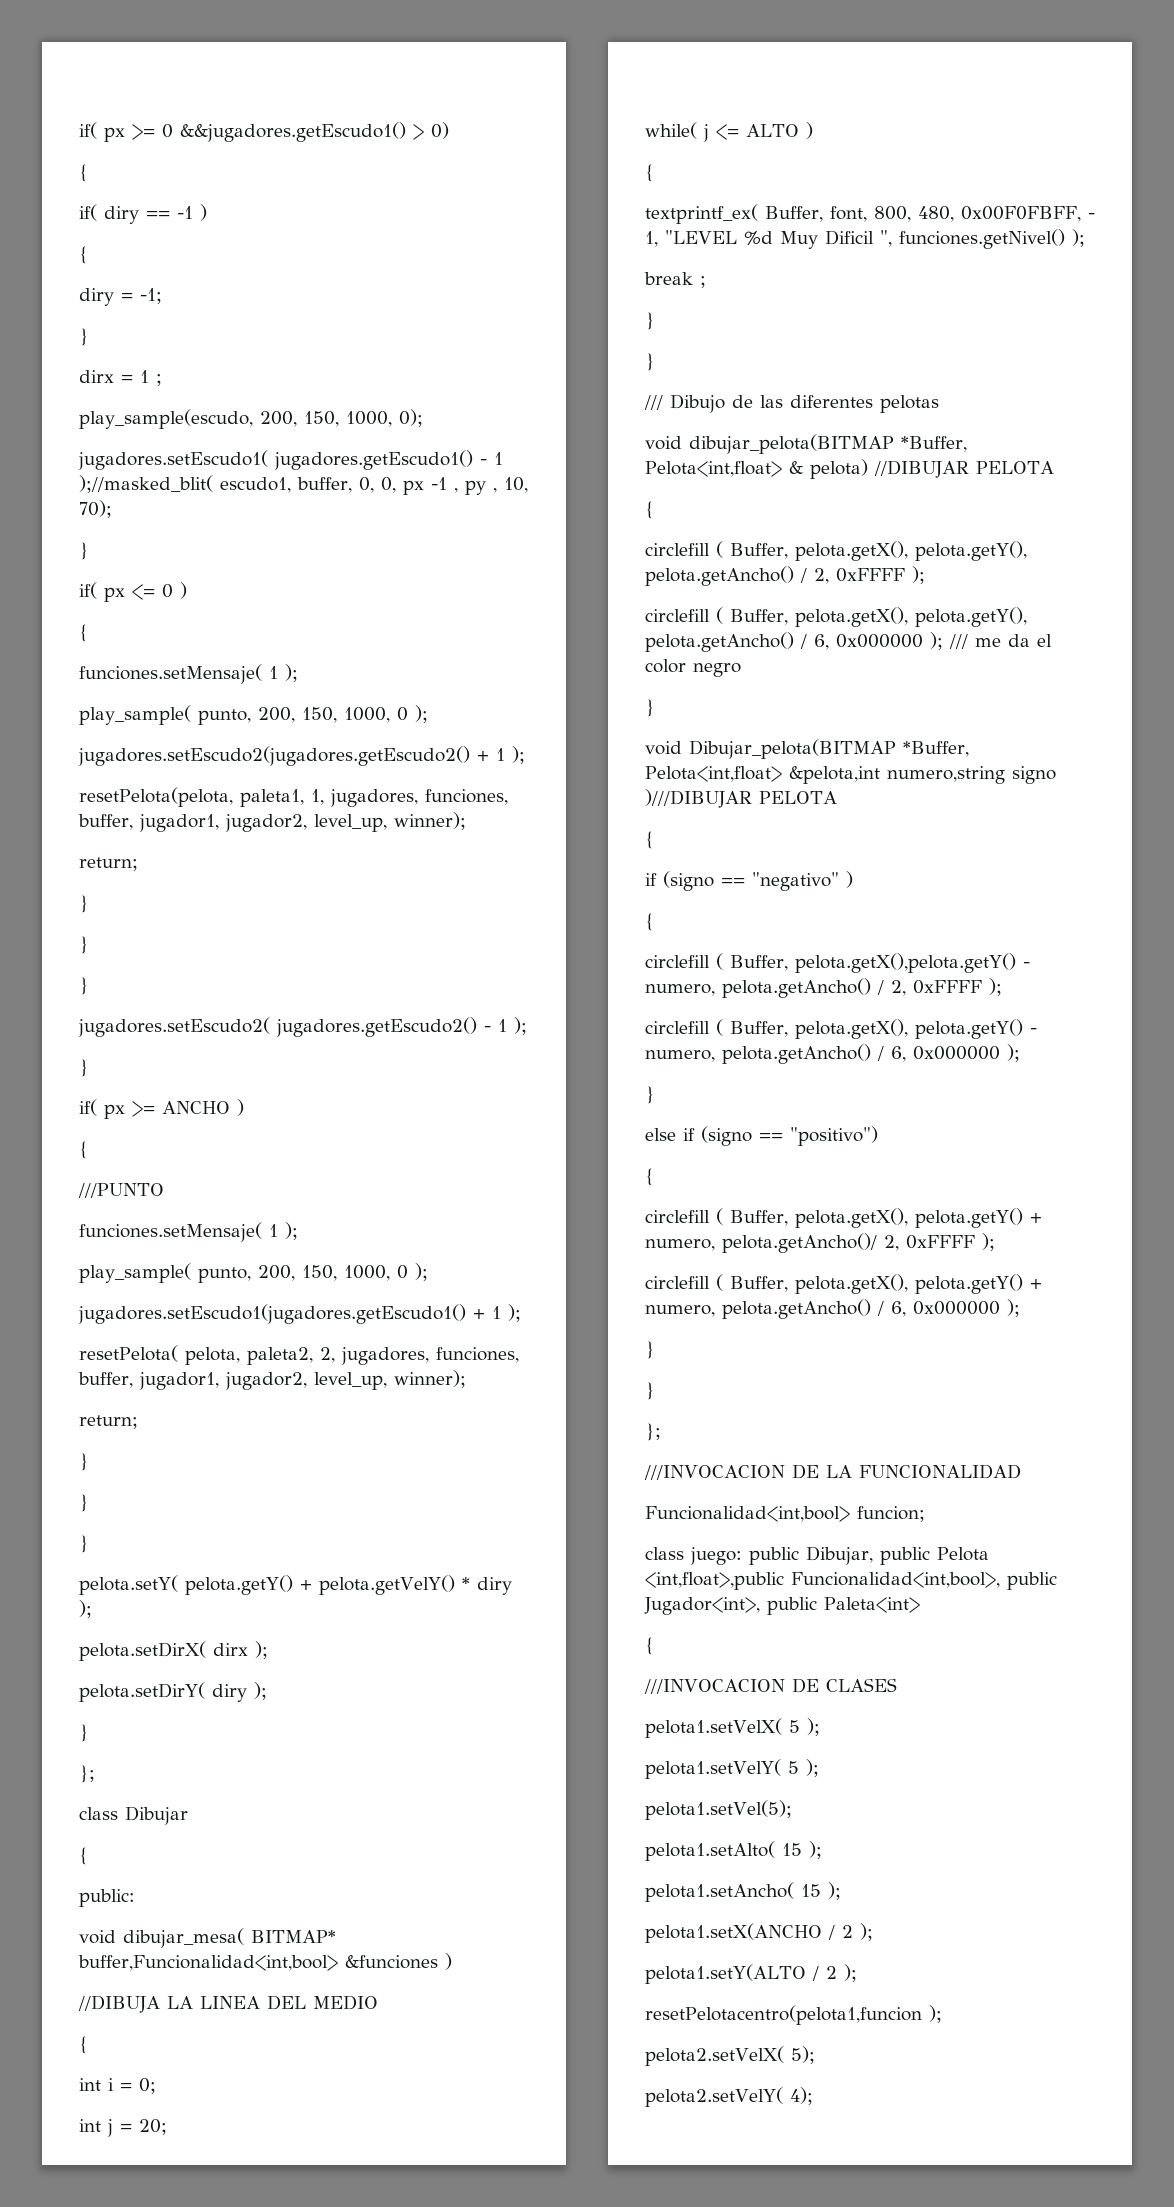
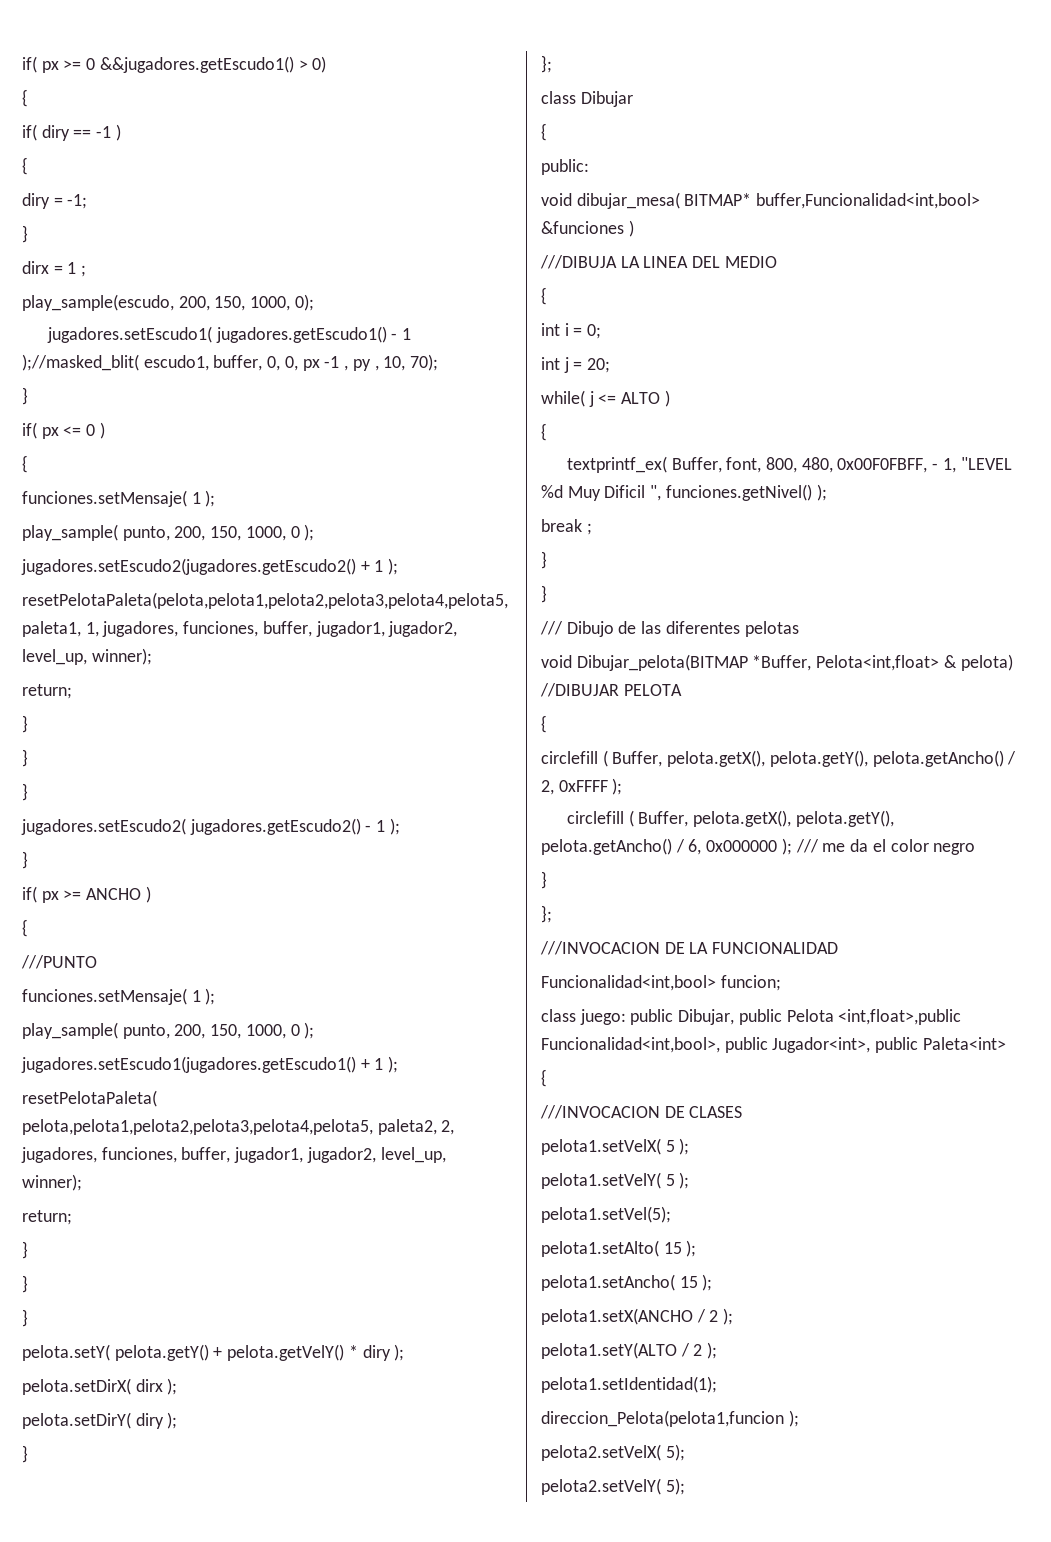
[79,787,233,807] resetPelota(pelota, -> [22,592,508,609] resetPelotaPaleta(pelota,pelota1,pelota2,pelota3,pelota4,pelota5,
[79,1345,240,1365] resetPelota( pelota, -> [22,1090,157,1107] [22,1119,373,1135] resetPelotaPaleta( pelota,pelota1,pelota2,pelota3,pelota4,pelota5,
[78,1995,160,2013] //DIBUJA -> [540,255,617,269] ///DIBUJA
[689,434,894,454] dibujar_pelota(BITMAP -> [576,654,748,671] Dibujar_pelota(BITMAP
[645,739,969,759] [645,766,1056,784] [645,789,837,808] [645,831,655,849] [645,871,853,891] [645,913,655,931] [645,953,1030,973] [645,978,1002,998] [645,1019,1037,1039] [645,1044,1020,1064] [645,1086,655,1104] [645,1126,878,1146] [645,1168,655,1186] [645,1208,1042,1228] [645,1233,995,1253] [645,1274,1042,1294] [645,1299,1020,1319] [645,1341,655,1359] [645,1382,655,1400] // void Dibujar_pelota(BITMAP *Buffer, Pelota<int,float> &pelota,int numero,string signo )///DIBUJAR PELOTA // { // if (signo == "negativo" ) // { // circlefill ( Buffer, pelota.getX(),pelota.getY() - numero, pelota.getAncho() / 2, 0xFFFF ); // circlefill ( Buffer, pelota.getX(), pelota.getY() - numero, pelota.getAncho() / 6, 0x000000 ); // } // else if (signo == "positivo") // { // circlefill ( Buffer, pelota.getX(), pelota.getY() + numero, pelota.getAncho()/ 2, 0xFFFF ); // circlefill ( Buffer, pelota.getX(), pelota.getY() + numero, pelota.getAncho() / 6, 0x000000 ); // } // } -> (547, 880) none
[645,2005,922,2025] resetPelotacentro(pelota1,funcion -> [541,1376,717,1393] [541,1410,784,1427] pelota1.setIdentidad(1); // direccion_Pelota(pelota1,funcion
[789,2087,813,2105] 4); -> [665,1478,685,1495] 5);

